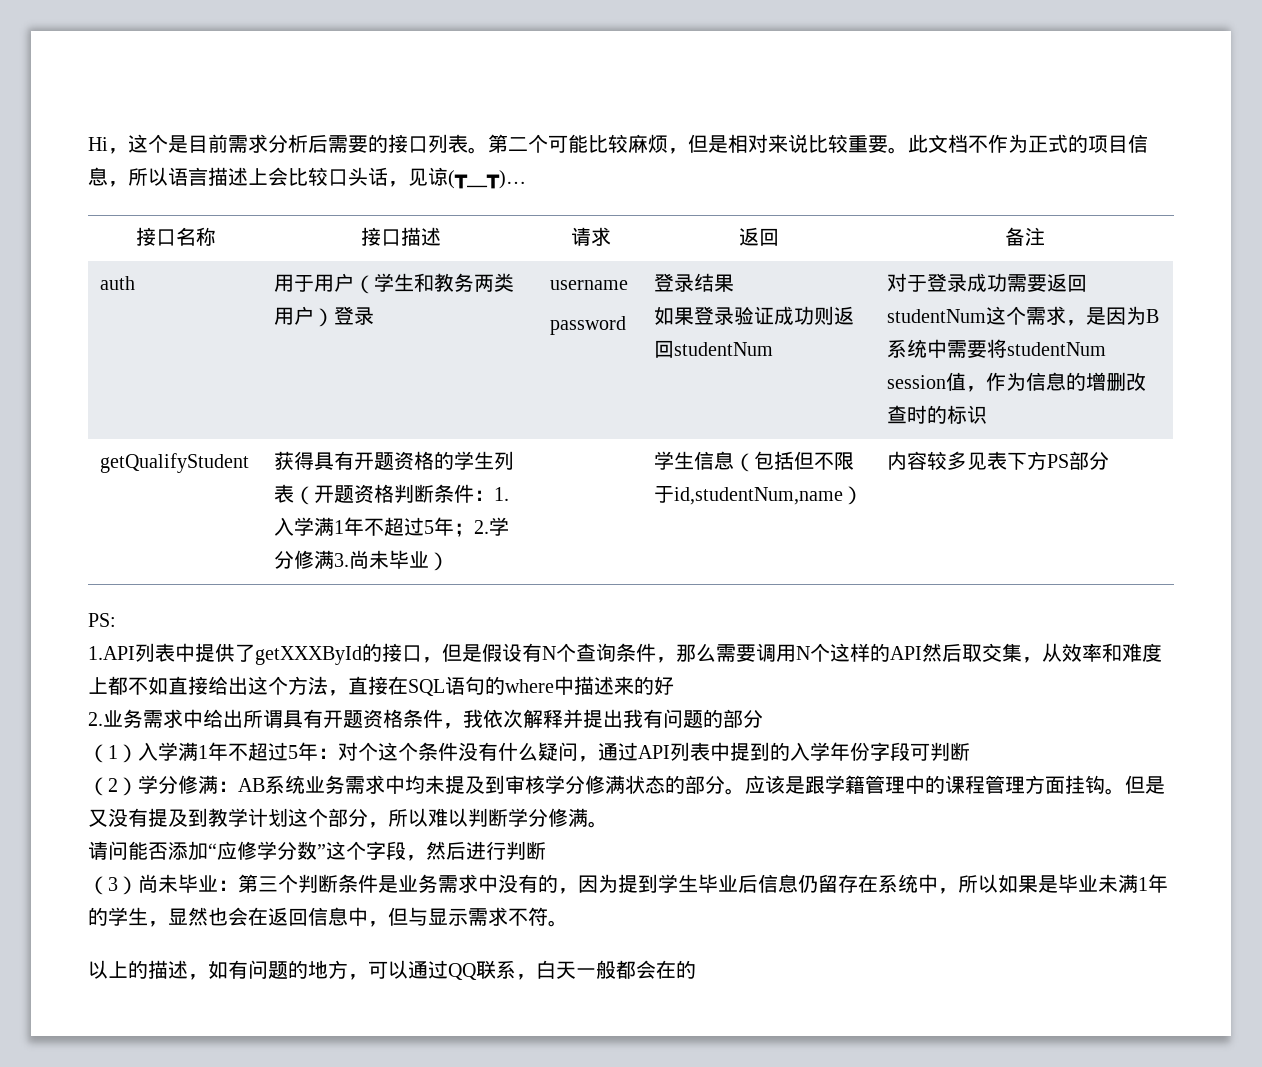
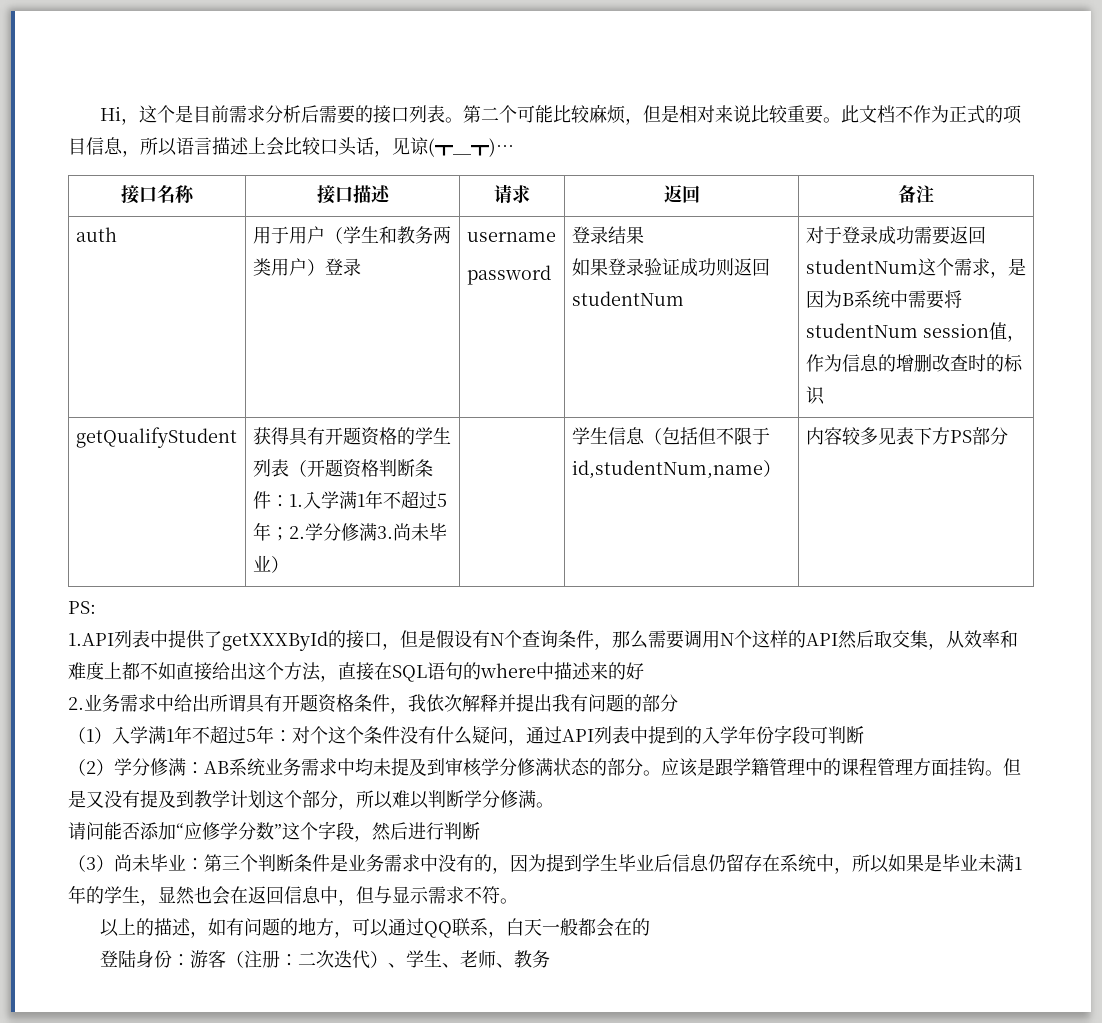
(696, 969) none -> [100,950,551,969] // 登陆身份：游客（注册：二次迭代）、学生、老师、教务

